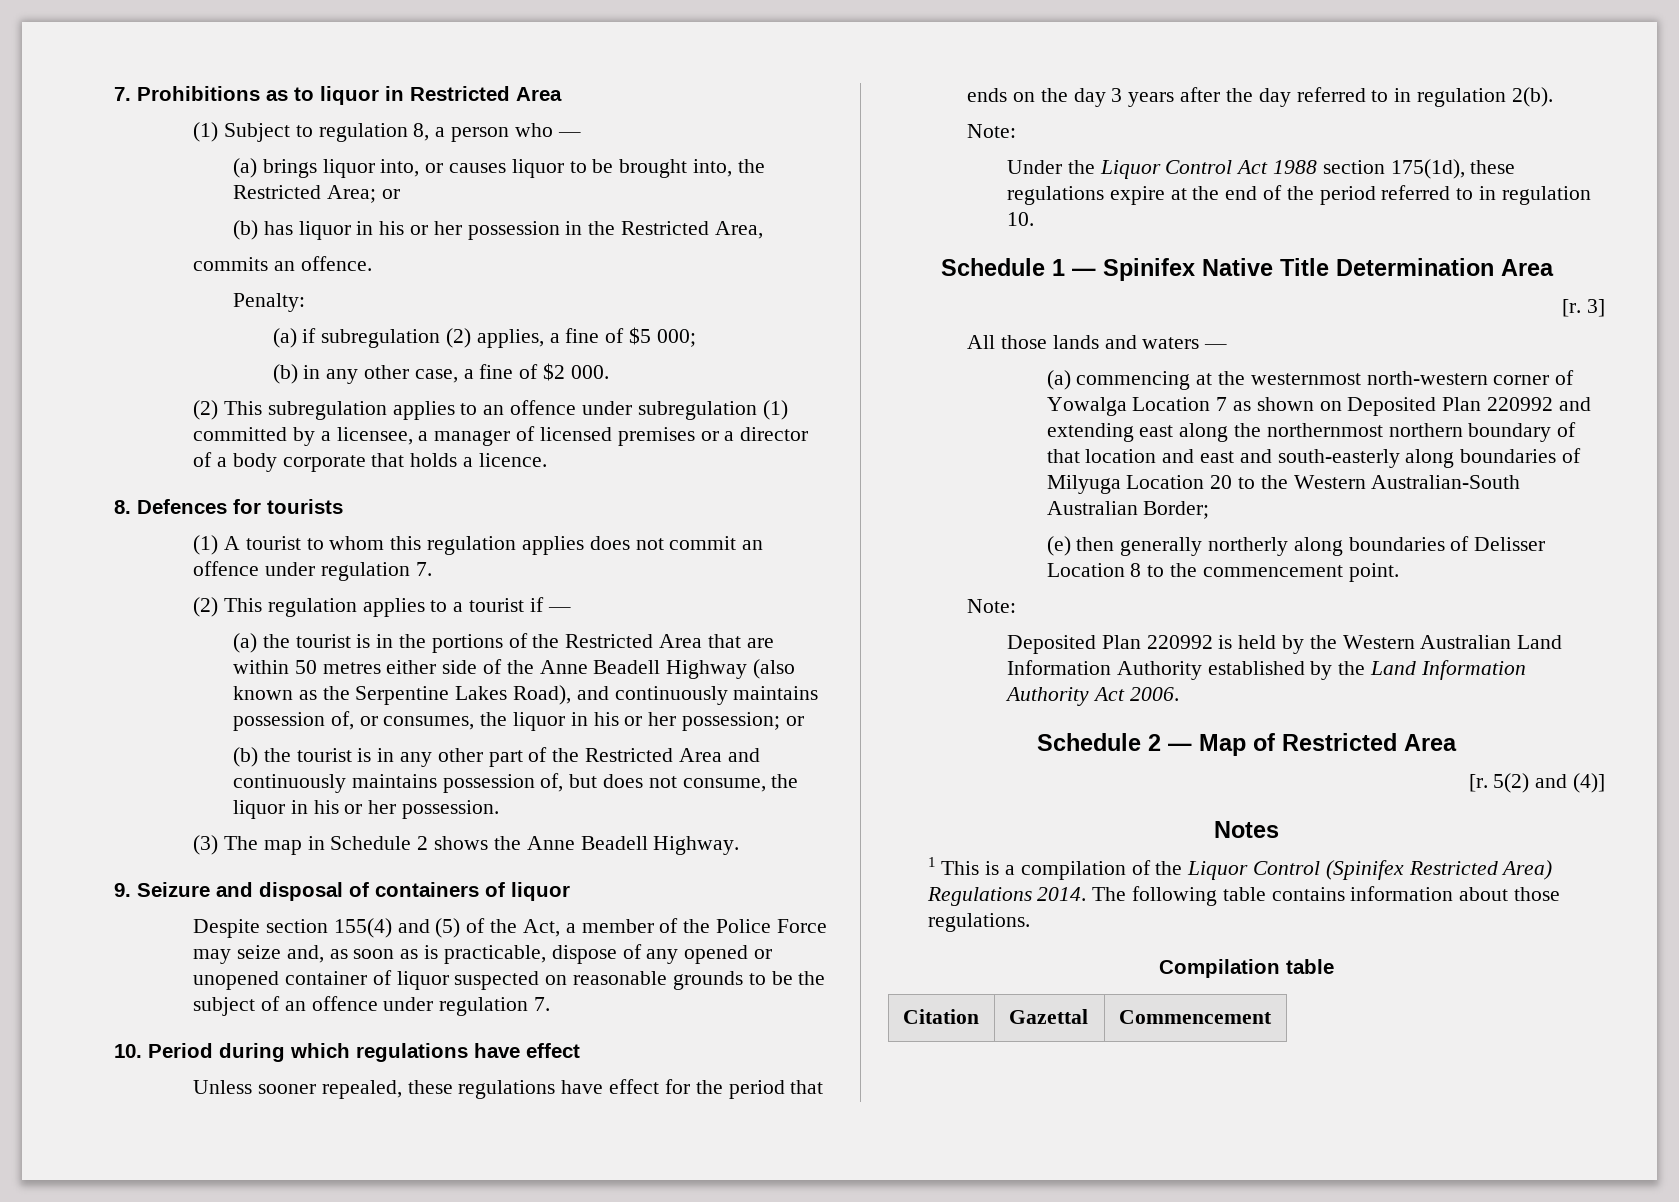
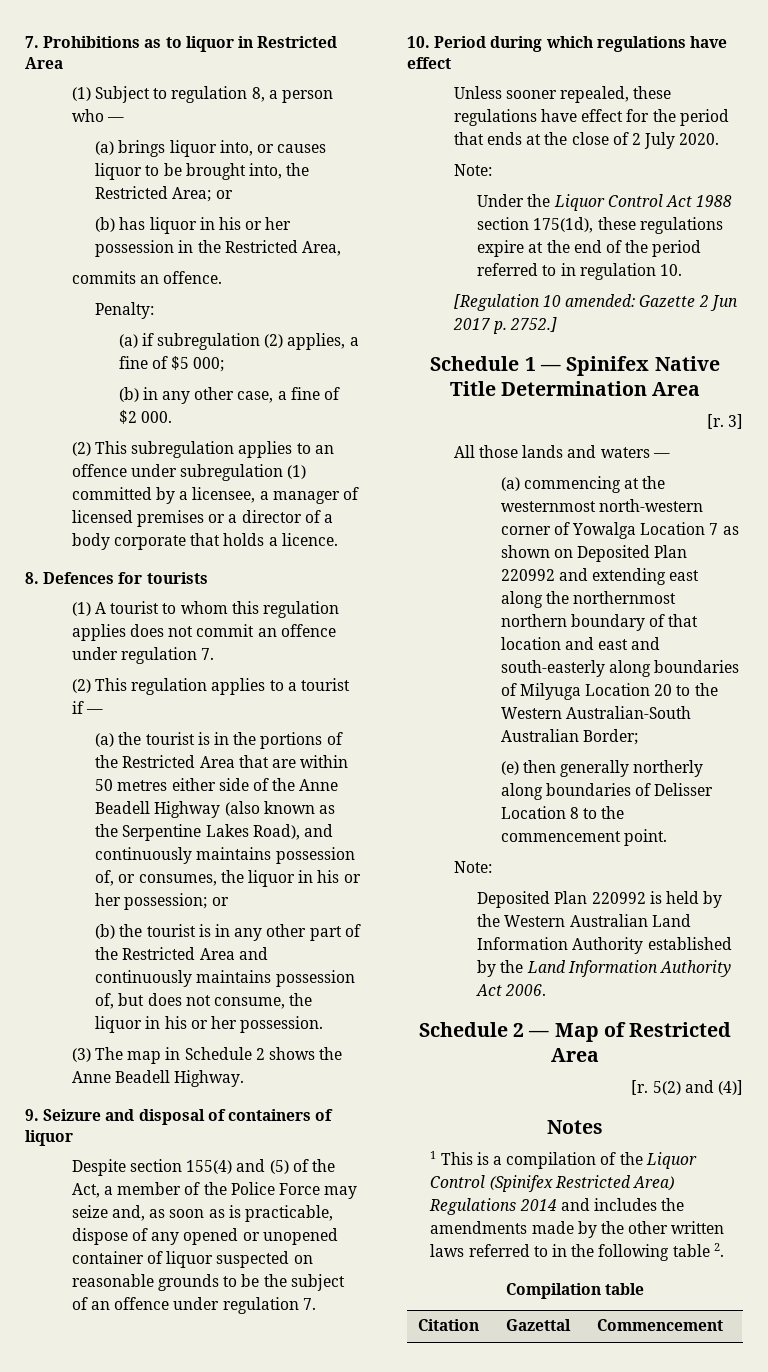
[1013,87,1553,107] on the day 3 years after the day referred to in regulation 2(b). -> [526,132,720,149] at the close of 2 July 2020.
(1034, 219) none -> [453,294,738,311] [452,317,558,334] // [Regulation 10 amended: Gazette 2 Jun 2017 p. 2752.]
[1037,886,1561,906] [927,913,1030,932] 2014. The following table contains information about those regulations. -> [519,1198,685,1211] [430,1221,725,1238] [430,1243,724,1261] 2014 and includes the amendments made by the other written laws referred to in the following table 2.

